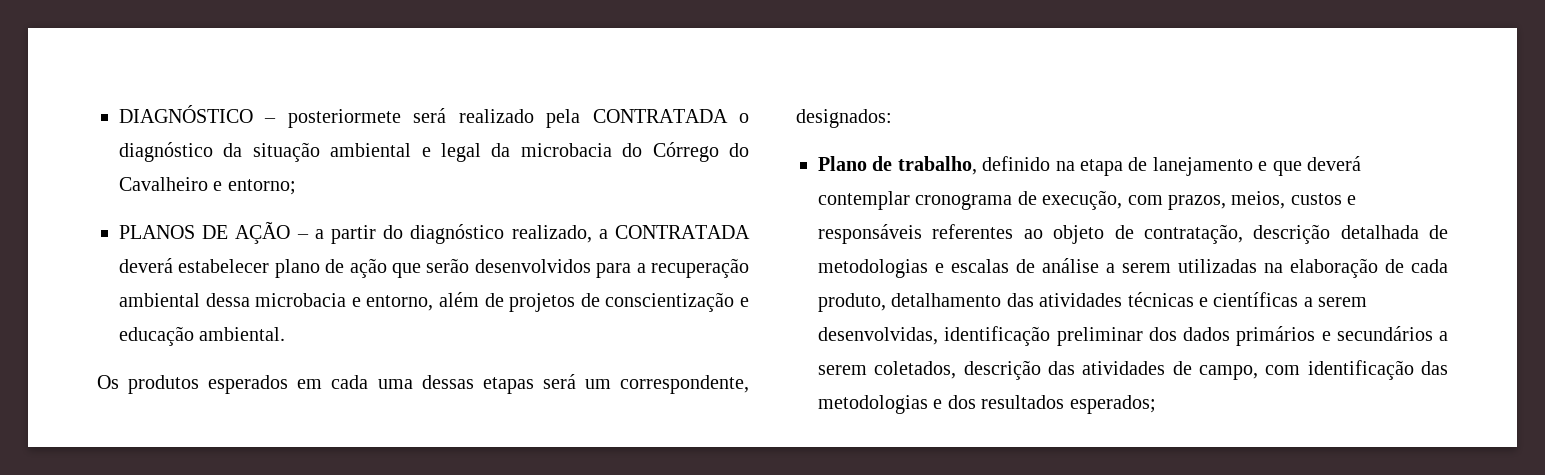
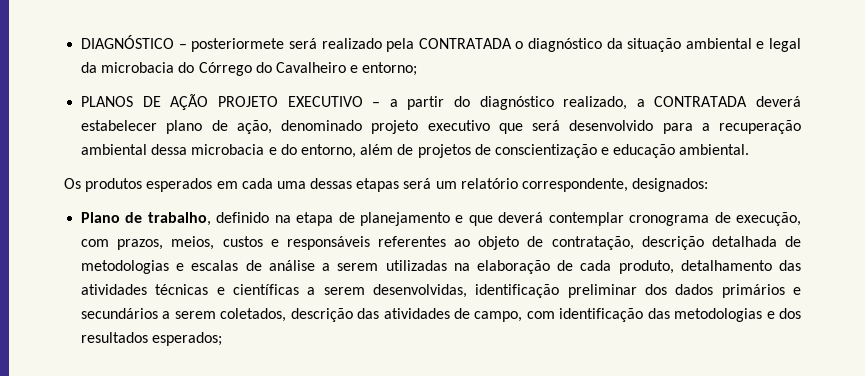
(291, 232) none -> [217,96,363,107] PROJETO EXECUTIVO
[349,258,591,278] ação que serão desenvolvidos -> [236,120,654,134] ação, denominado projeto executivo que será desenvolvido
(361, 302) none -> [280,144,297,155] do
(611, 384) none -> [460,178,518,189] relatório
[1152,157,1253,176] lanejamento -> [360,212,451,226] planejamento

